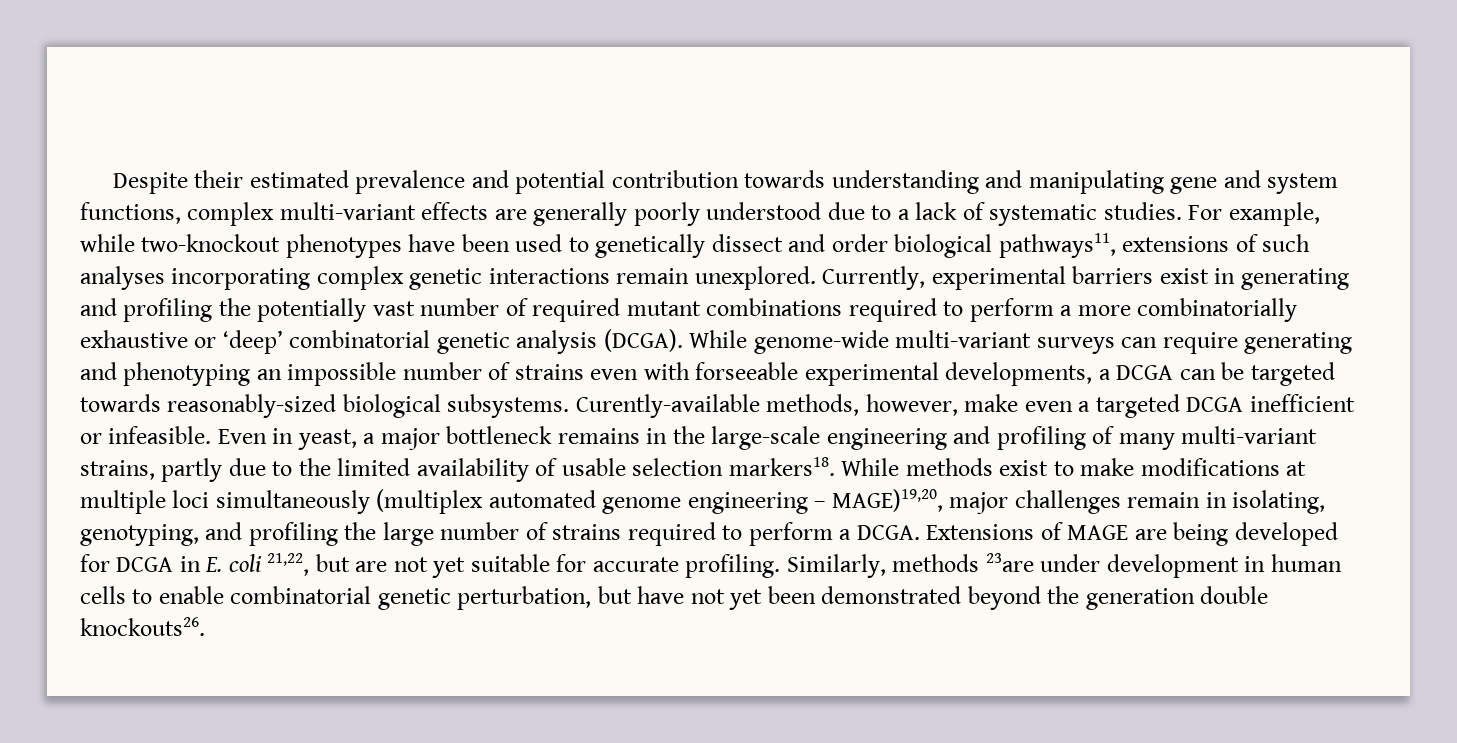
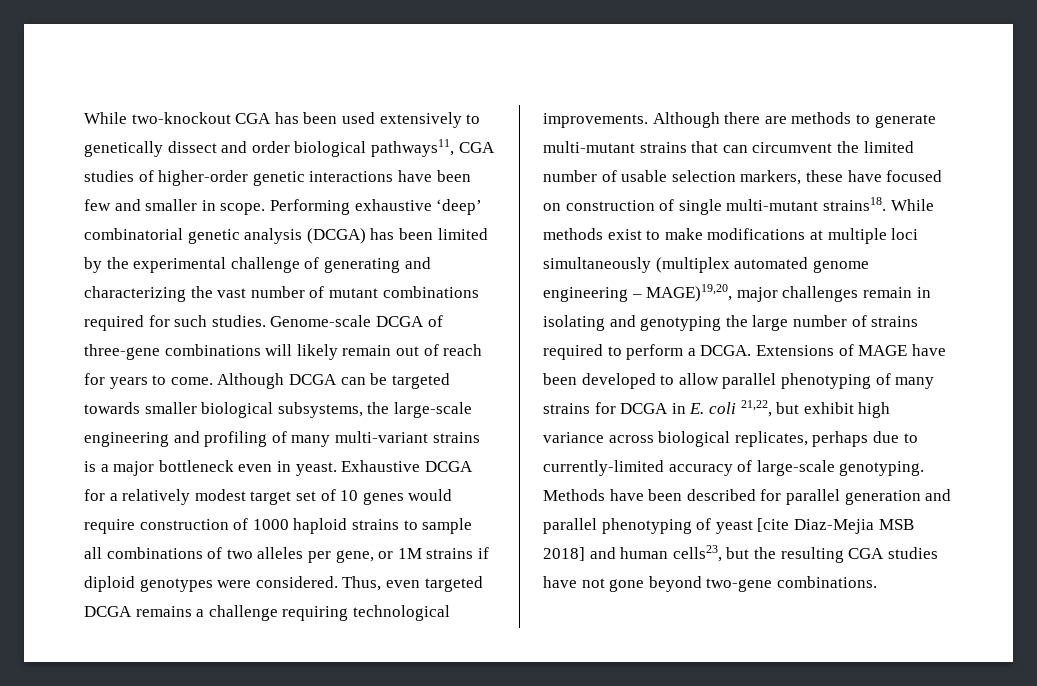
[112,170,1339,194] [80,202,1320,226] [80,234,456,258] Despite their estimated prevalence and potential contribution towards understanding and manipulating gene and system functions, complex multi-variant effects are generally poorly understood due to a lack of systematic studies. For example, while two-knockout phenotypes have -> [84,112,299,124] While two-knockout CGA has
(563, 243) none -> [379,112,462,128] extensively
[1122,234,1311,252] [80,266,1349,290] [80,298,1298,322] [80,329,1353,354] [80,362,1111,386] extensions of such analyses incorporating complex genetic interactions remain unexplored. Currently, experimental barriers exist in generating and profiling the potentially vast number of required mutant combinations required to perform a more combinatorially exhaustive or ‘deep’ combinatorial genetic analysis (DCGA). While genome-wide multi-variant surveys can require generating and phenotyping an impossible number of strains even with forseeable experimental developments, a -> [458,142,495,153] [84,170,471,186] [84,199,483,215] [84,228,488,244] [84,257,431,273] [84,286,479,302] [84,315,443,331] [84,344,483,360] [84,373,285,389] CGA studies of higher-order genetic interactions have been few and smaller in scope. Performing exhaustive ‘deep’ combinatorial genetic analysis (DCGA) has been limited by the experimental challenge of generating and characterizing the vast number of mutant combinations required for such studies. Genome-scale DCGA of three-gene combinations will likely remain out of reach for years to come. Although
[167,394,1355,418] [80,426,668,450] reasonably-sized biological subsystems. Curently-available methods, however, make even a targeted DCGA inefficient or infeasible. Even in yeast, a major bottleneck remains in -> [144,402,363,418] smaller biological subsystems,
[80,458,293,482] strains, partly due to -> [432,432,480,443] [84,460,473,476] [84,489,453,505] [84,518,473,534] [84,547,489,563] [84,576,483,592] [84,605,450,621] [543,112,936,128] [543,141,833,153] strains is a major bottleneck even in yeast. Exhaustive DCGA for a relatively modest target set of 10 genes would require construction of 1000 haploid strains to sample all combinations of two alleles per gene, or 1M strains if diploid genotypes were considered. Thus, even targeted DCGA remains a challenge requiring technological improvements. Although there are methods to generate multi-mutant strains that can circumvent
[416,458,529,482] availability -> [543,170,597,182] number
[728,457,835,476] markers18. -> [740,170,943,185] [543,197,886,215] markers, these have focused on construction of single multi-mutant strains18.
[1232,490,1326,514] [80,522,338,546] isolating, genotyping, and profiling -> [543,315,722,331] isolating and genotyping
[1134,522,1338,546] are being developed -> [911,344,946,356] [543,373,935,389] [543,403,590,414] have been developed to allow parallel phenotyping of many strains
[355,553,1342,578] [80,586,1269,610] [80,617,205,636] are not yet suitable for accurate profiling. Similarly, methods 23are under development in human cells to enable combinatorial genetic perturbation, but have not yet been demonstrated beyond the generation double knockouts26. -> [803,402,891,418] [543,431,918,447] [543,460,925,476] [543,489,952,505] [543,518,914,534] [543,545,938,563] [543,576,877,592] exhibit high variance across biological replicates, perhaps due to currently-limited accuracy of large-scale genotyping. Methods have been described for parallel generation and parallel phenotyping of yeast [cite Diaz-Mejia MSB 2018] and human cells23, but the resulting CGA studies have not gone beyond two-gene combinations.

